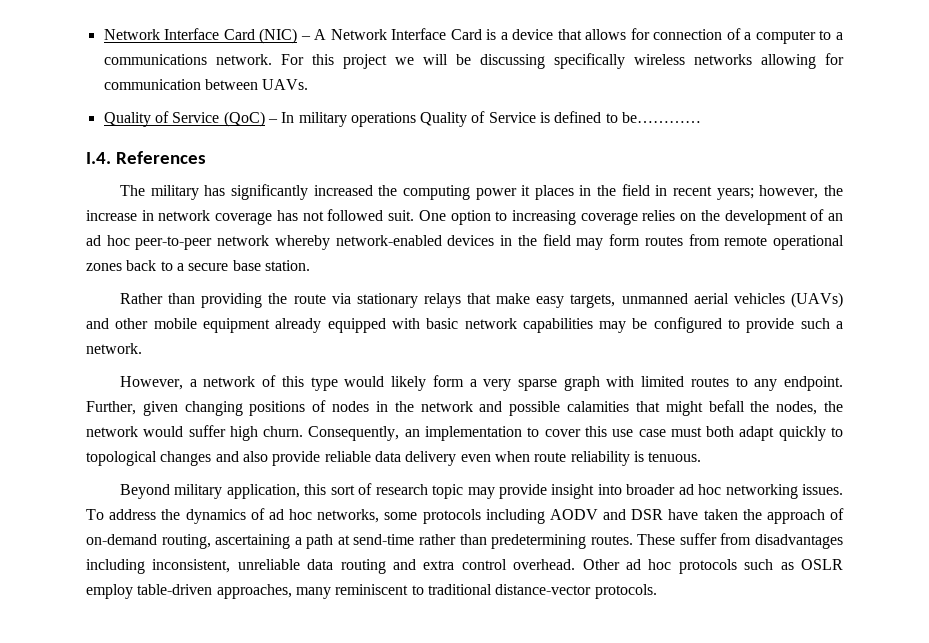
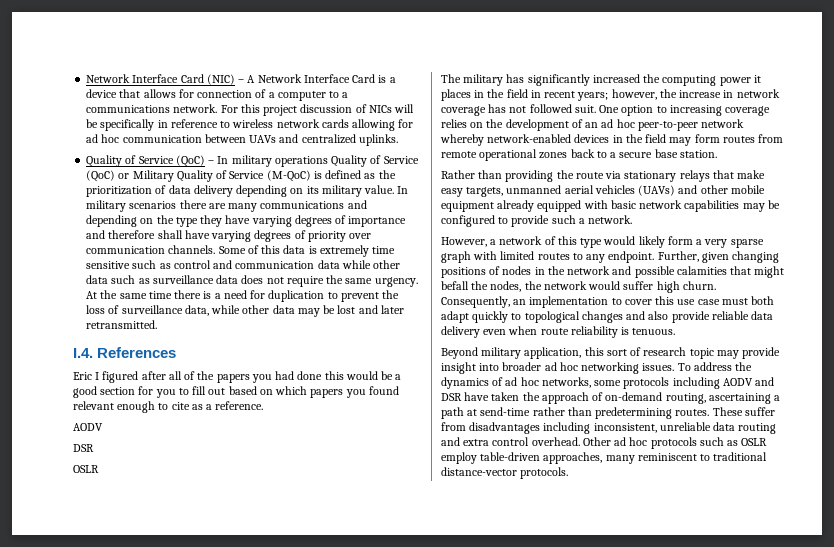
[394,53,844,69] [103,79,309,90] we will be discussing specifically wireless networks allowing for communication between UAVs. -> [300,104,415,113] [86,119,414,131] [86,134,398,146] discussion of NICs will be specifically in reference to wireless network cards allowing for ad hoc communication between UAVs and centralized uplinks.
[540,111,702,123] [86,151,206,164] is defined to be………… // I.4. References -> [86,170,396,182] [86,185,409,197] [86,200,367,212] [86,215,407,227] [86,230,372,242] [86,245,396,257] [86,260,401,269] [86,275,418,287] [86,290,400,302] [86,305,404,317] [86,320,158,329] [73,347,177,358] [73,371,402,383] [73,386,399,398] [73,401,264,413] [73,423,103,431] [73,444,94,452] [73,465,99,473] (QoC) or Military Quality of Service (M-QoC) is defined as the prioritization of data delivery depending on its military value. In military scenarios there are many communications and depending on the type they have varying degrees of importance and therefore shall have varying degrees of priority over communication channels. Some of this data is extremely time sensitive such as control and communication data while other data such as surveillance data does not require the same urgency. At the same time there is a need for duplication to prevent the loss of surveillance data, while other data may be lost and later retransmitted. // I.4. References // Eric I figured after all of the papers you had done this would be a good section for you to fill out based on which papers you found relevant enough to cite as a reference. // AODV // DSR // OSLR

